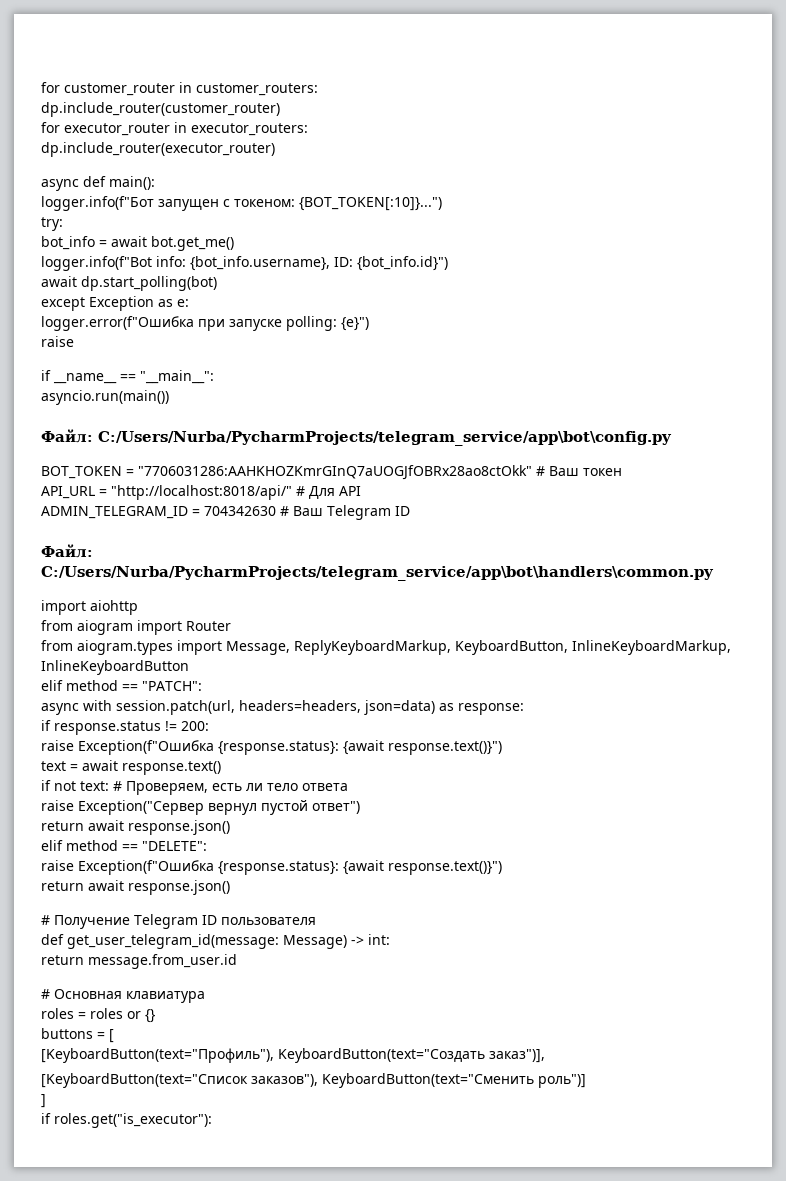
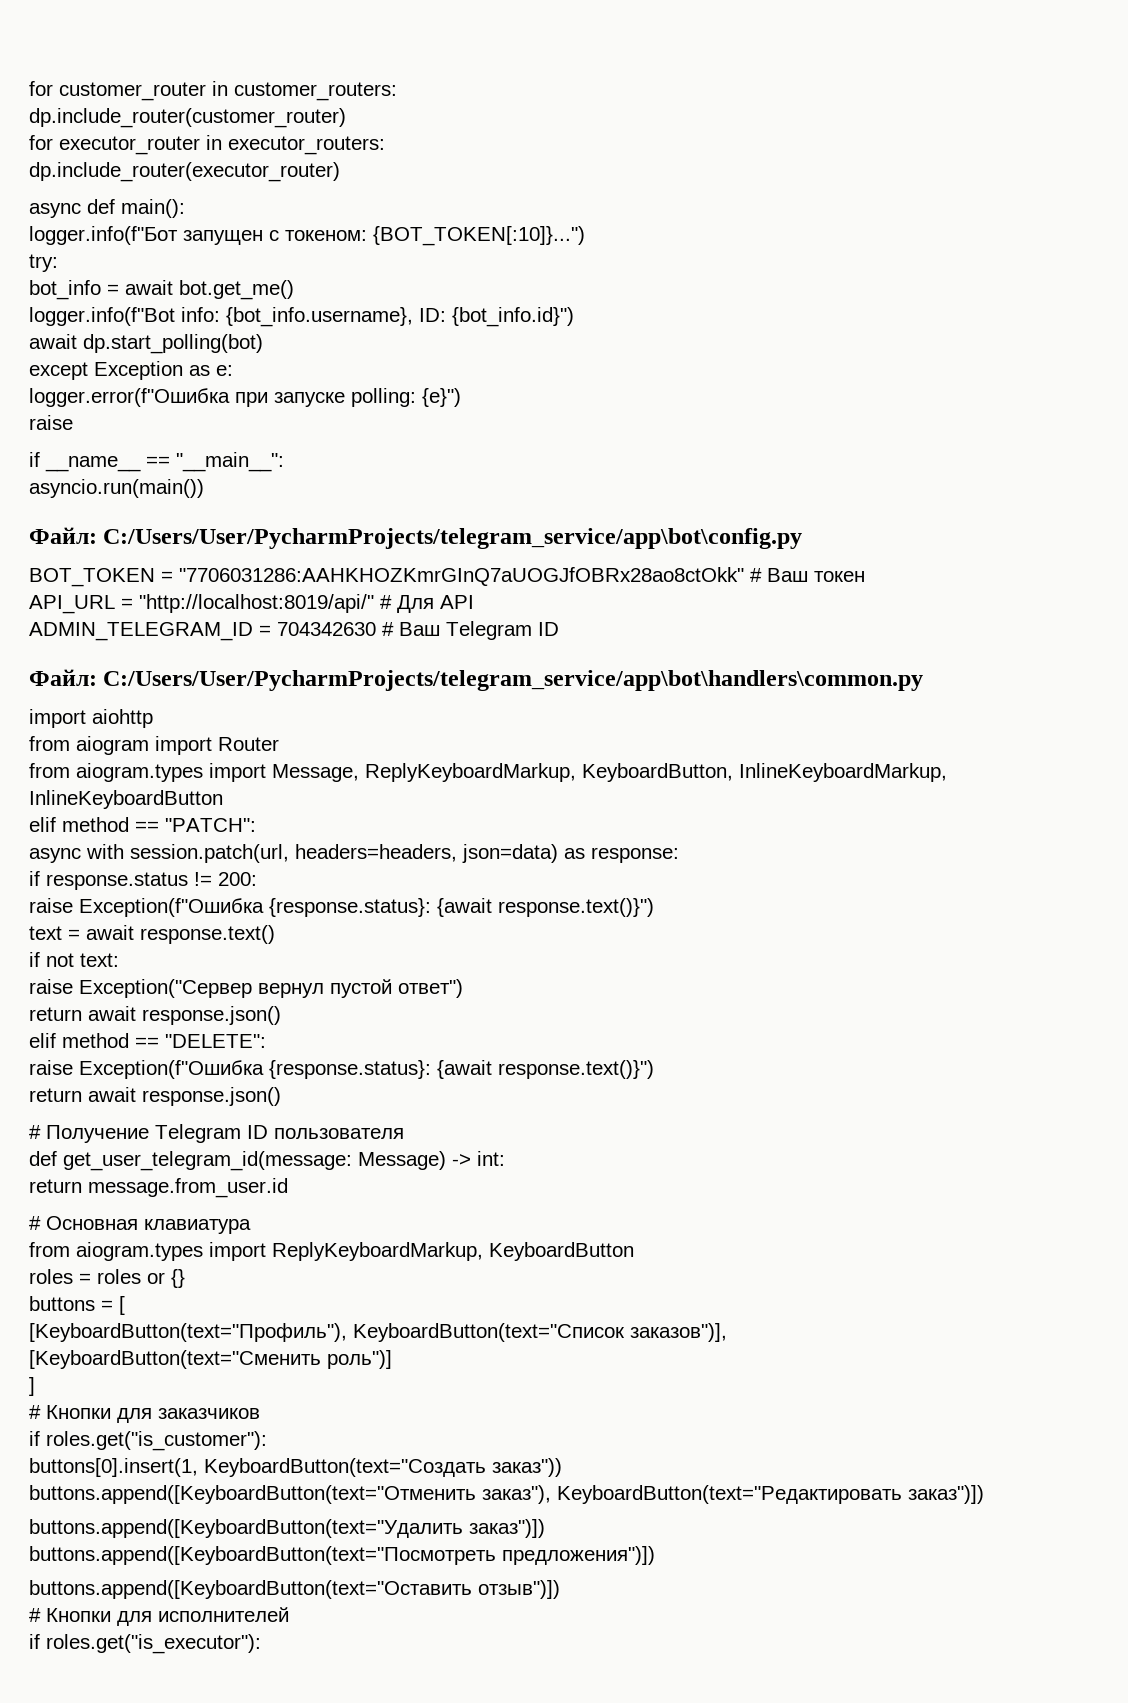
[98,431,672,446] C:/Users/Nurba/PycharmProjects/telegram_service/app\bot\config.py -> [103,528,803,549] C:/Users/User/PycharmProjects/telegram_service/app\bot\config.py
[111,485,292,500] "http://localhost:8018/api/" -> [139,594,374,613] "http://localhost:8019/api/"
[41,566,714,581] C:/Users/Nurba/PycharmProjects/telegram_service/app\bot\handlers\common.py -> [103,670,924,691] C:/Users/User/PycharmProjects/telegram_service/app\bot\handlers\common.py
[113,781,348,795] # Проверяем, есть ли тело ответа -> (119, 960) none
(205, 997) none -> [29,1242,634,1261] // from aiogram.types import ReplyKeyboardMarkup, KeyboardButton
[278,1048,545,1063] [41,1073,586,1088] [41,1094,46,1108] KeyboardButton(text="Создать заказ")], // [KeyboardButton(text="Список заказов"), KeyboardButton(text="Сменить роль")] // ] -> [353,1323,727,1342] [29,1350,392,1369] [29,1377,35,1396] [29,1405,260,1423] [29,1431,267,1451] [29,1458,562,1477] [29,1485,984,1504] [29,1519,545,1538] [29,1546,655,1565] [29,1580,560,1599] [29,1607,289,1626] KeyboardButton(text="Список заказов")], // [KeyboardButton(text="Сменить роль")] // ] // # Кнопки для заказчиков // if roles.get("is_customer"): // buttons[0].insert(1, KeyboardButton(text="Создать заказ")) // buttons.append([KeyboardButton(text="Отменить заказ"), KeyboardButton(text="Редактировать заказ")]) // buttons.append([KeyboardButton(text="Удалить заказ")]) // buttons.append([KeyboardButton(text="Посмотреть предложения")]) // buttons.append([KeyboardButton(text="Оставить отзыв")]) // # Кнопки для исполнителей

